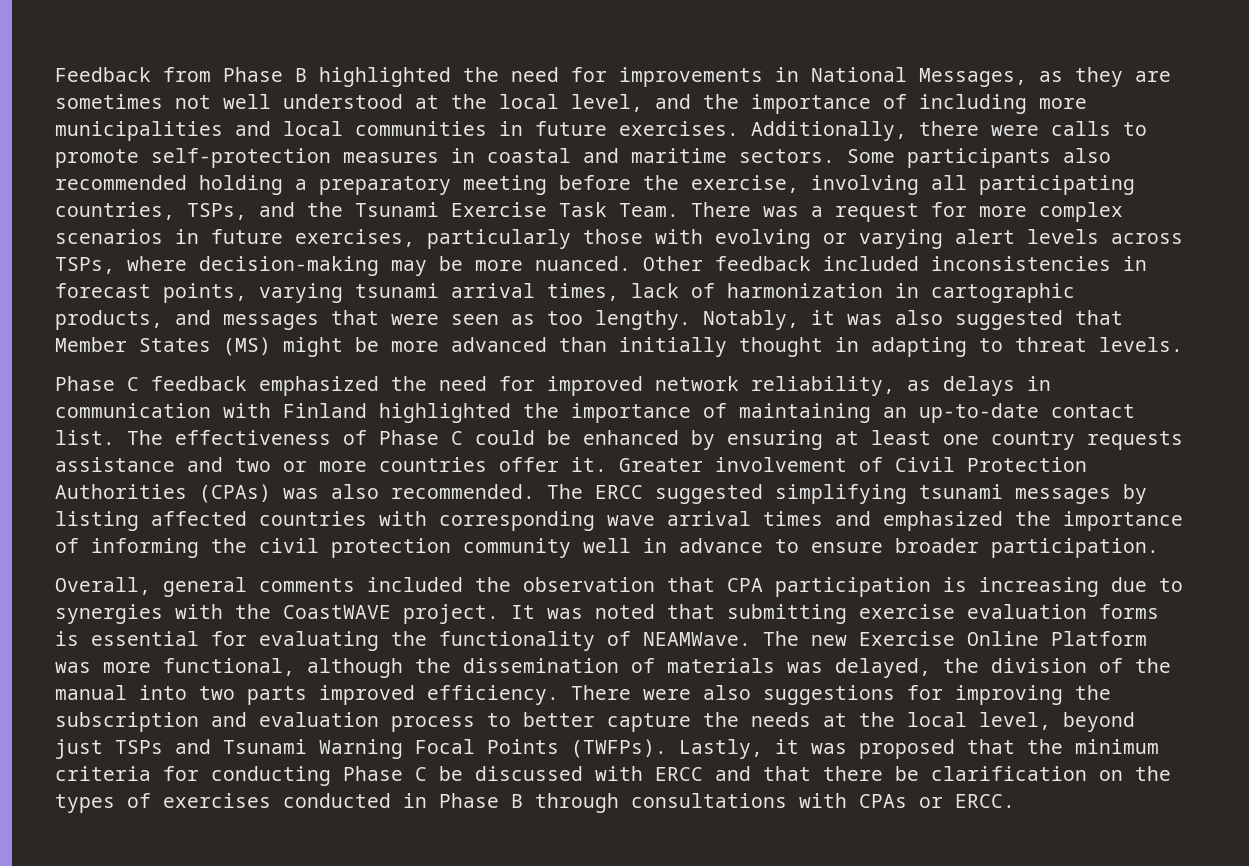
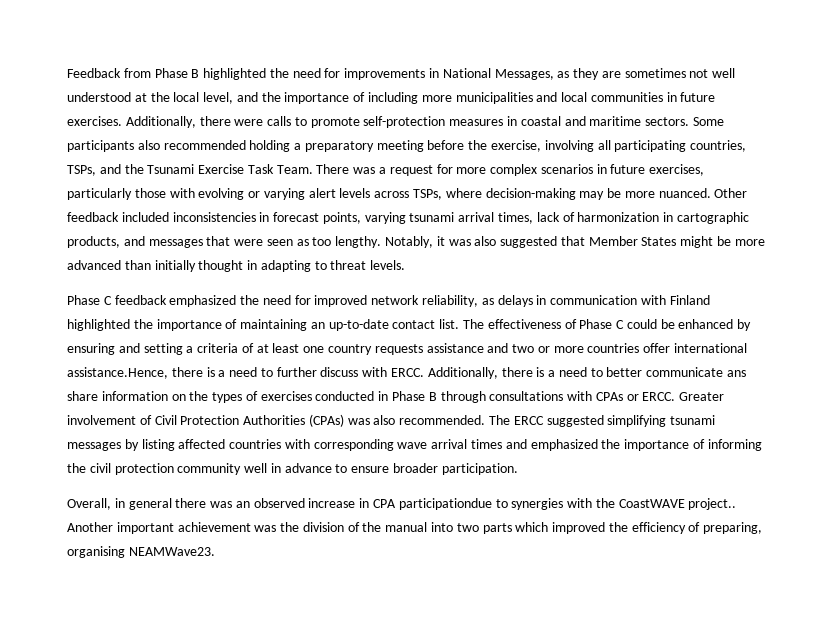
[223,337,271,356] (MS) -> (677, 241) none
(823, 440) none -> [118,343,254,355] and setting a criteria of
[571,457,607,472] it. -> [674,343,748,353] [67,367,747,379] [67,391,676,403] international assistance.Hence, there is a need to further discuss with ERCC. Additionally, there is a need to better communicate ans share information on the types of exercises conducted in Phase B through consultations with CPAs or ERCC.
[163,577,1147,597] general comments included the observation that CPA participation is increasing due -> [114,498,492,510] in general there was an observed increase in CPA participationdue
[403,604,1159,624] [55,631,1147,651] [55,658,931,678] project. It was noted that submitting exercise evaluation forms is essential for evaluating the functionality of NEAMWave. The new Exercise Online Platform was more functional, although the dissemination of materials was delayed, -> [688,498,737,510] [67,522,277,534] project.. Another important achievement was
[319,685,1111,705] [55,712,1135,732] [55,739,1159,759] [55,766,1171,786] [55,793,1015,813] improved efficiency. There were also suggestions for improving the subscription and evaluation process to better capture the needs at the local level, beyond just TSPs and Tsunami Warning Focal Points (TWFPs). Lastly, it was proposed that the minimum criteria for conducting Phase C be discussed with ERCC and that there be clarification on the types of exercises conducted in Phase B through consultations with CPAs or ERCC. -> [515,522,763,534] [67,546,215,558] which improved the efficiency of preparing, organising NEAMWave23.

